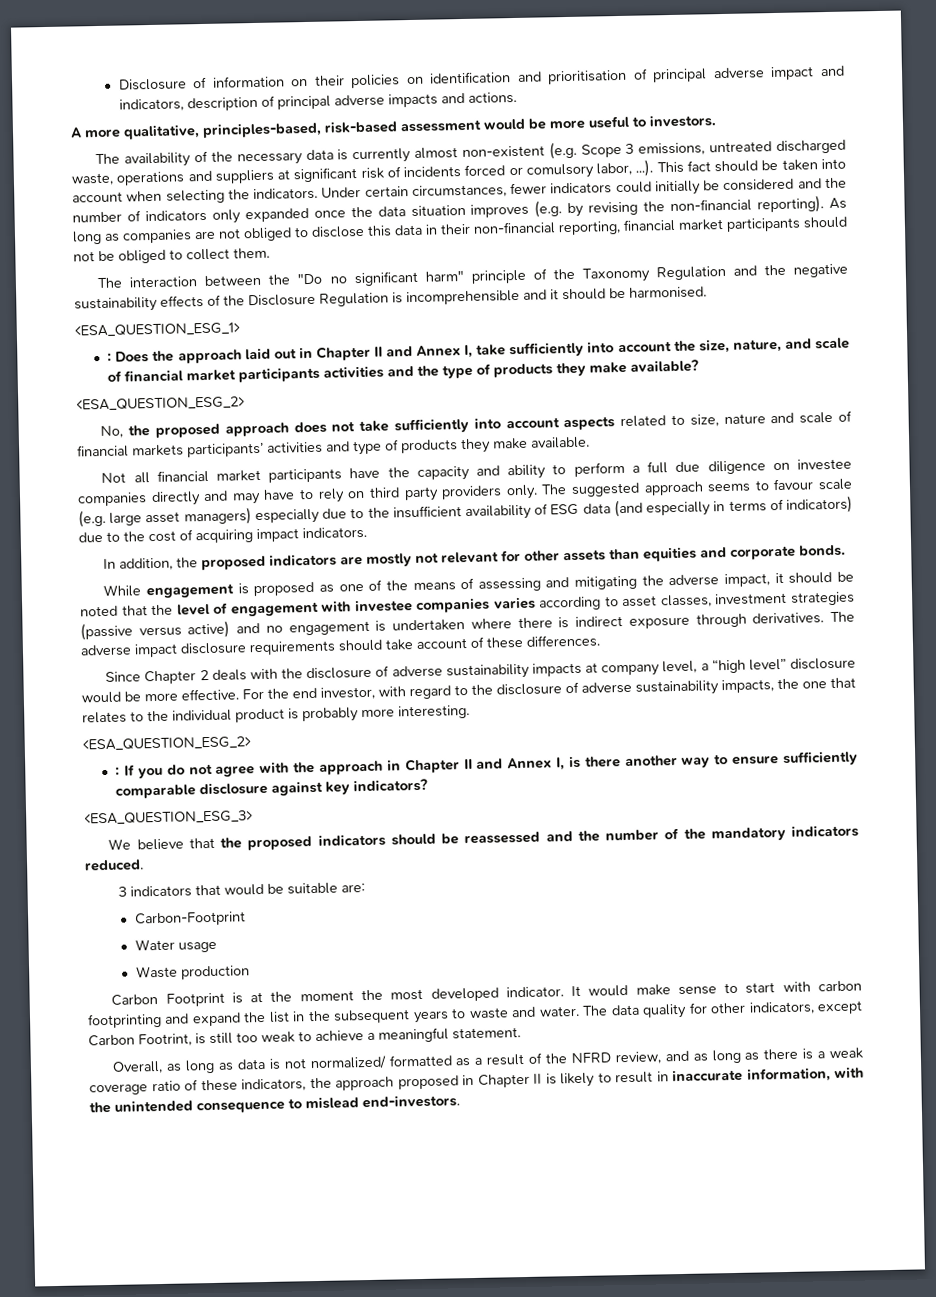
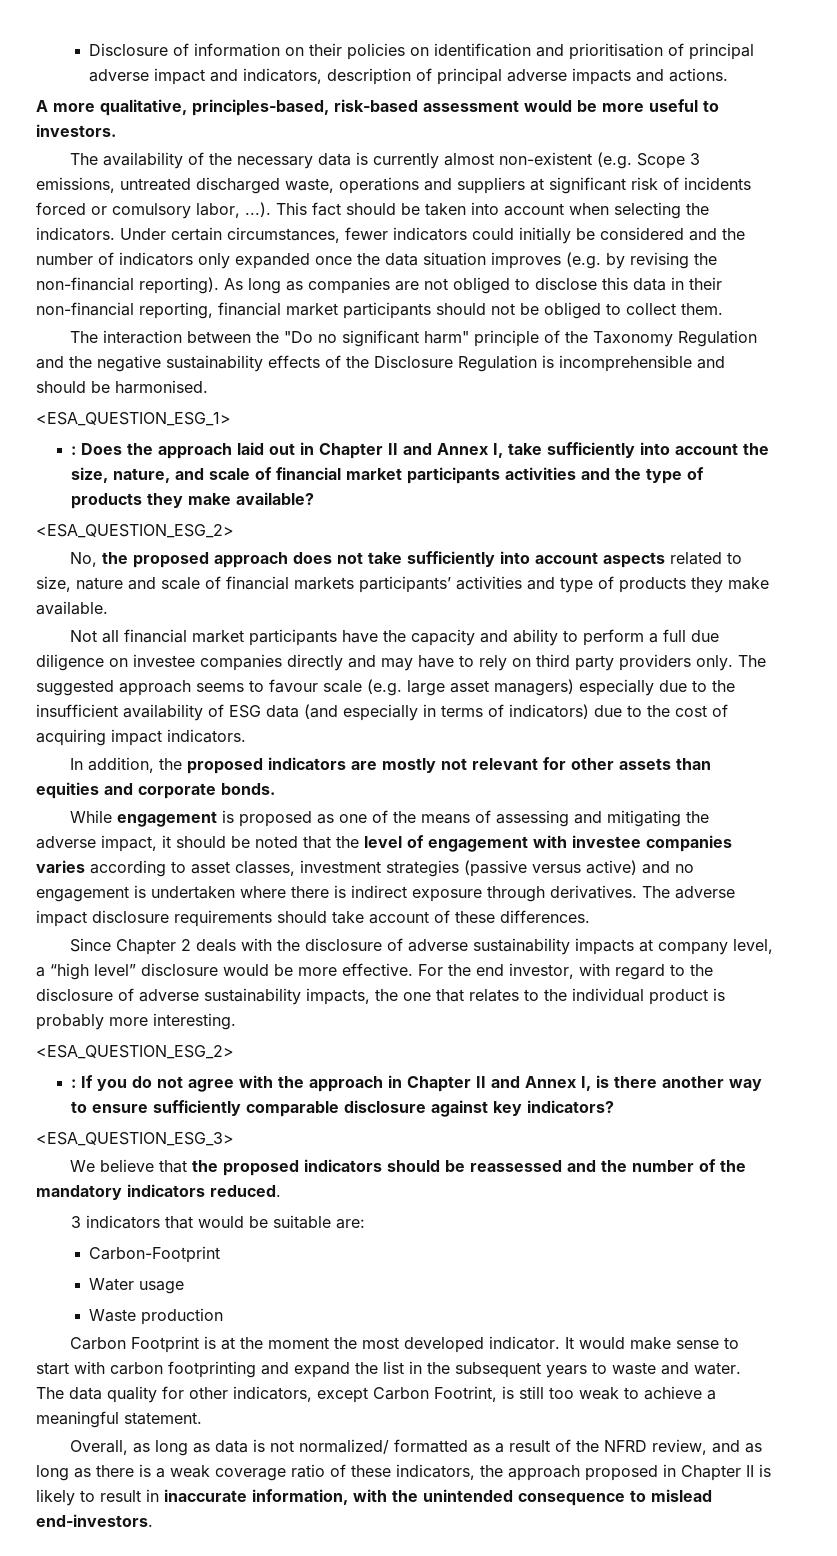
[550,289,559,300] it -> (725, 362) none

